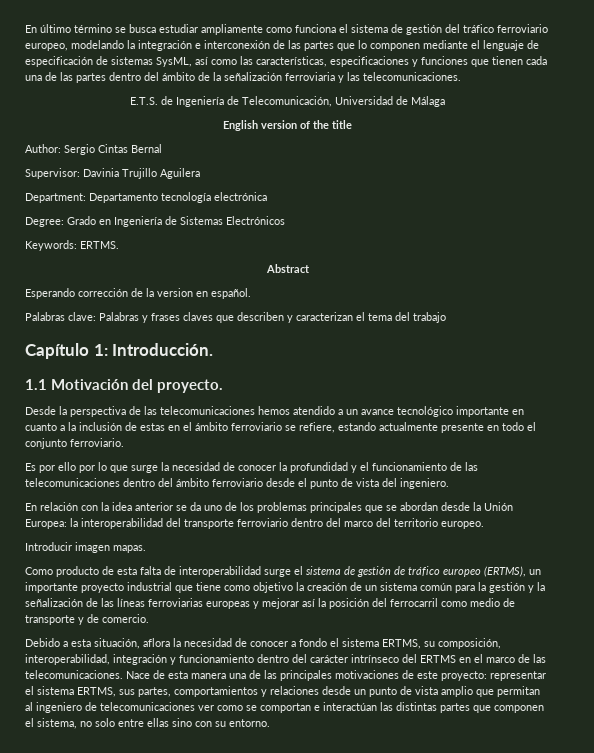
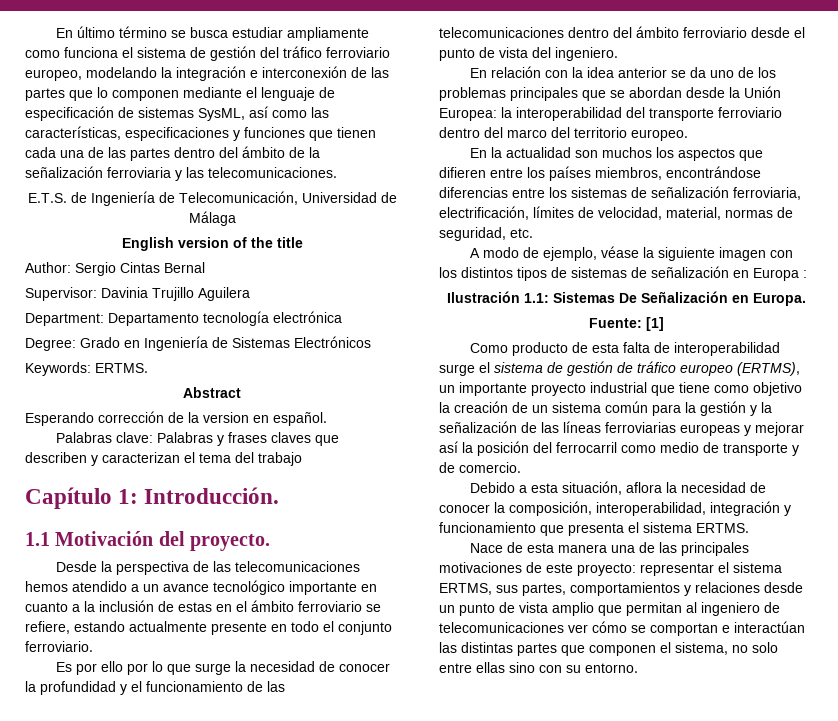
[25,542,146,553] Introducir imagen mapas. -> [469,147,763,161] [439,166,761,181] [439,186,801,200] [439,206,793,220] [439,227,533,241] [469,246,793,261] [439,266,807,281] [446,291,806,306] [588,317,664,331] En la actualidad son muchos los aspectos que difieren entre los países miembros, encontrándose diferencias entre los sistemas de señalización ferroviaria, electrificación, límites de velocidad, material, normas de seguridad, etc. // A modo de ejemplo, véase la siguiente imagen con los distintos tipos de sistemas de señalización en Europa : // Ilustración 1.1: Sistemas De Señalización en Europa. // Fuente: [1]
[291,638,435,649] a fondo el sistema ERTMS, su -> [494,502,505,513] la
[257,654,546,663] [25,670,123,679] dentro del carácter intrínseco del ERTMS en el marco de las telecomunicaciones. -> [540,522,749,536] que presenta el sistema ERTMS. //
[217,705,243,711] como -> [592,621,627,633] cómo

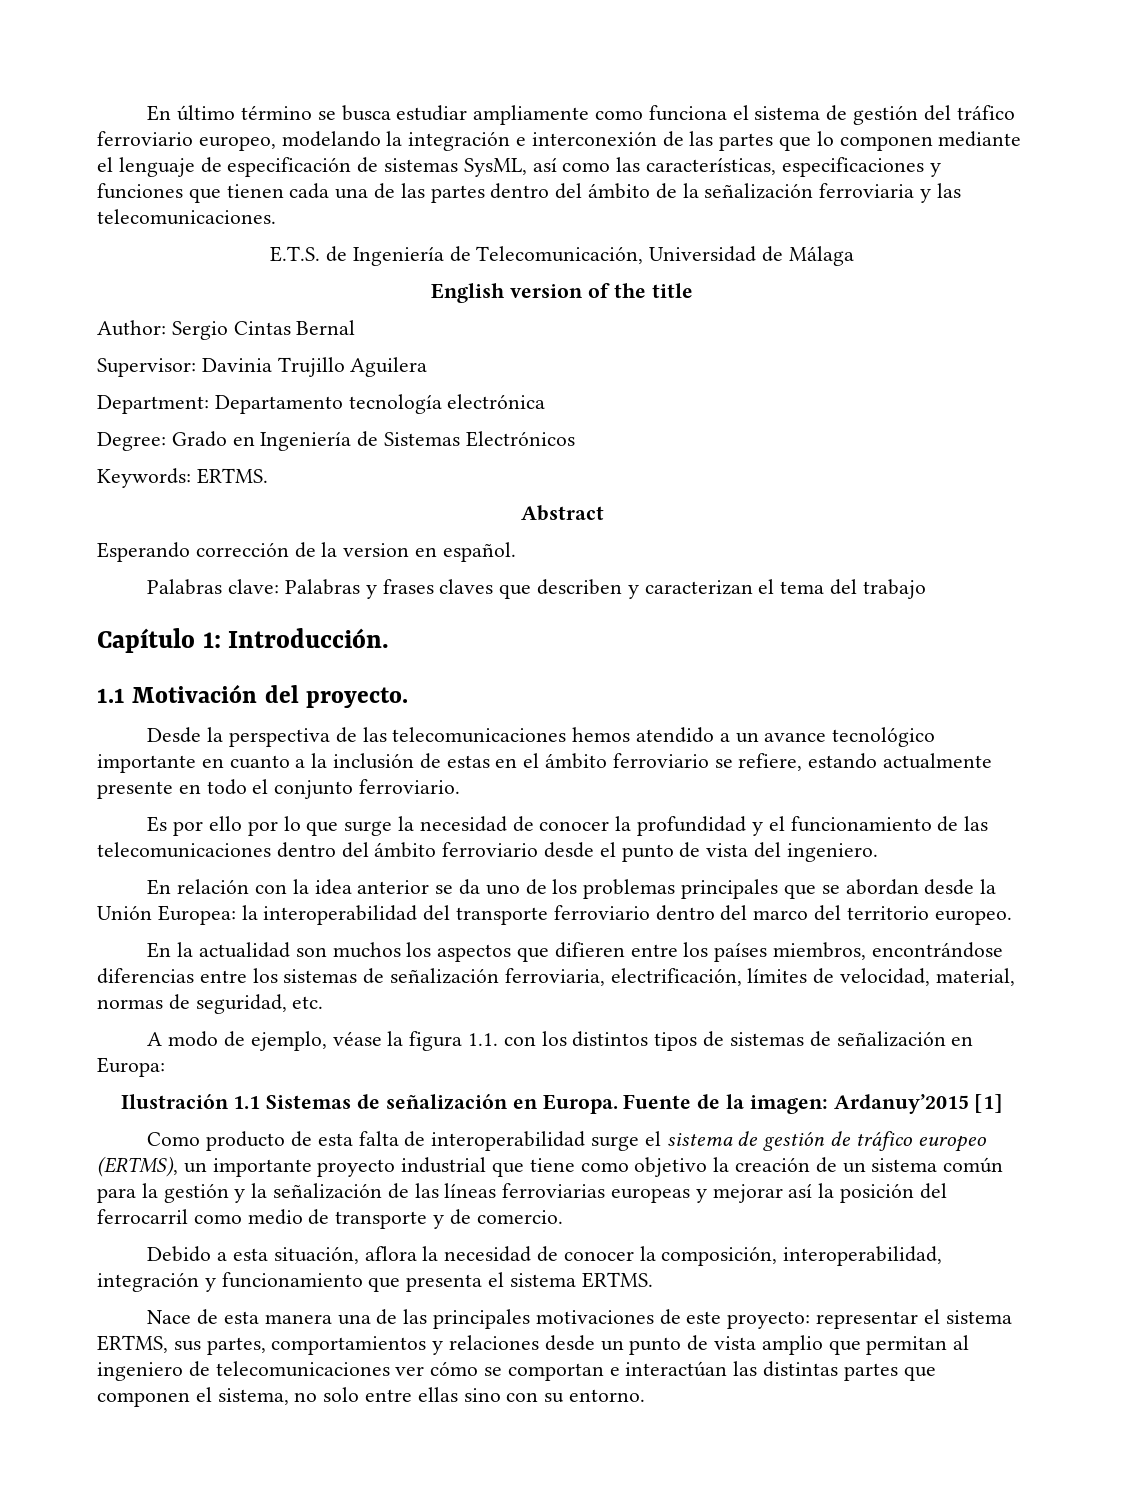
[657,247,766,261] siguiente imagen -> [409,1031,499,1051] figura 1.1.
[753,268,807,281] Europa : -> [97,1057,165,1077] Europa:
[523,291,806,306] [588,318,642,328] 1.1: Sistemas De Señalización en Europa. // Fuente: -> [233,1094,969,1114] 1.1 Sistemas de señalización en Europa. Fuente de la imagen: Ardanuy’2015

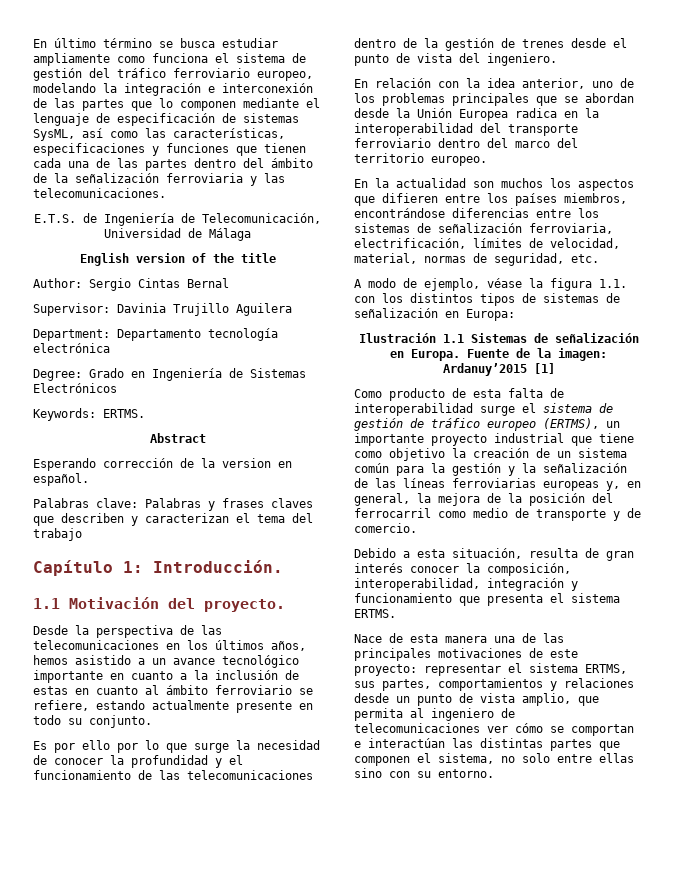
[572,727,715,743] hemos atendido -> [166,640,306,651] [33,655,131,665] en los últimos años, hemos asistido
[523,753,540,768] el -> [96,685,159,695] cuanto al
[252,779,461,799] el conjunto ferroviario. -> [68,715,152,728] su conjunto.
[341,842,539,858] del ámbito ferroviario -> [403,38,564,51] de la gestión de trenes
[357,879,481,895] anterior se da -> [522,78,585,89] anterior,
[157,905,236,925] Europea: -> [459,108,578,121] Europea radica en
[695,1184,813,1203] y mejorar así -> [606,481,641,491] [354,493,501,506] y, en general, la mejora de
[364,1246,559,1262] aflora la necesidad de -> [529,548,634,561] [354,563,403,573] resulta de gran interés
[761,1335,948,1355] amplio que permitan -> [522,693,599,706] [354,708,403,721] amplio, que permita

